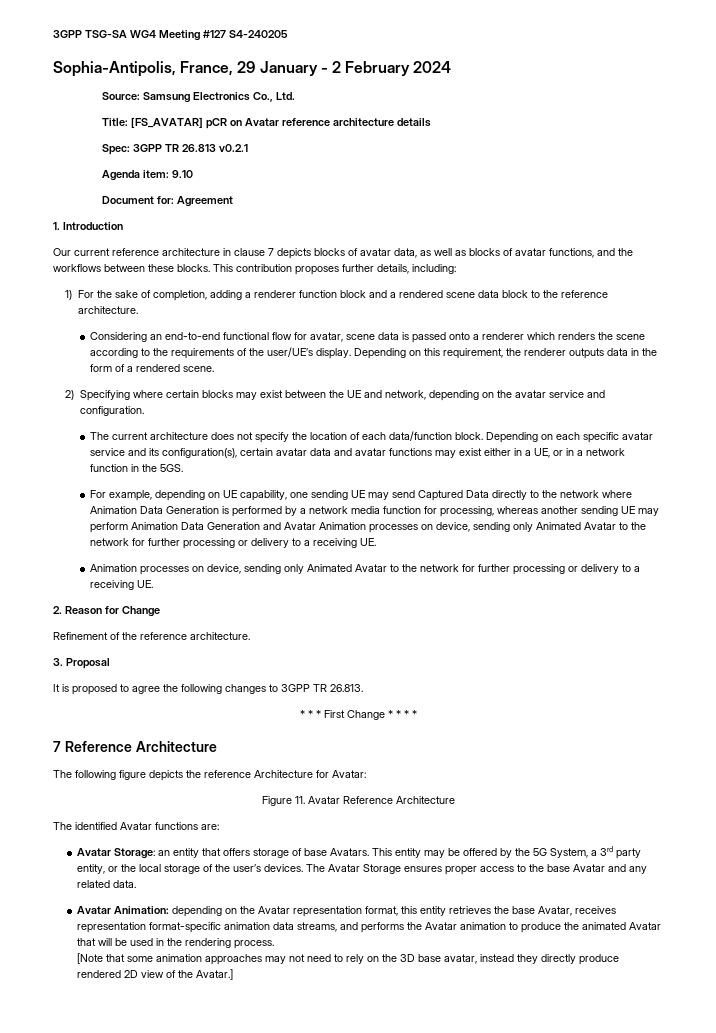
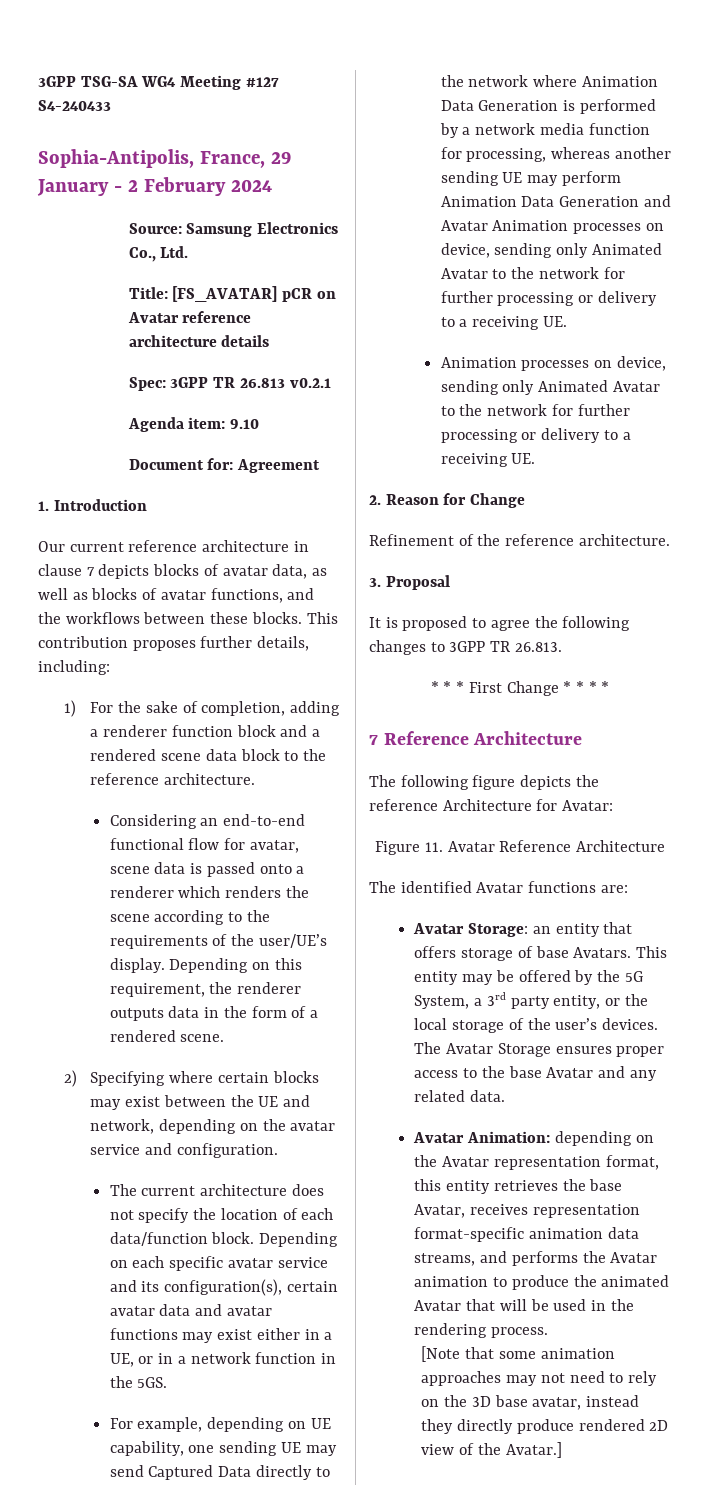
[229,30,288,38] S4-240205 -> [38,100,111,111] S4-240433

